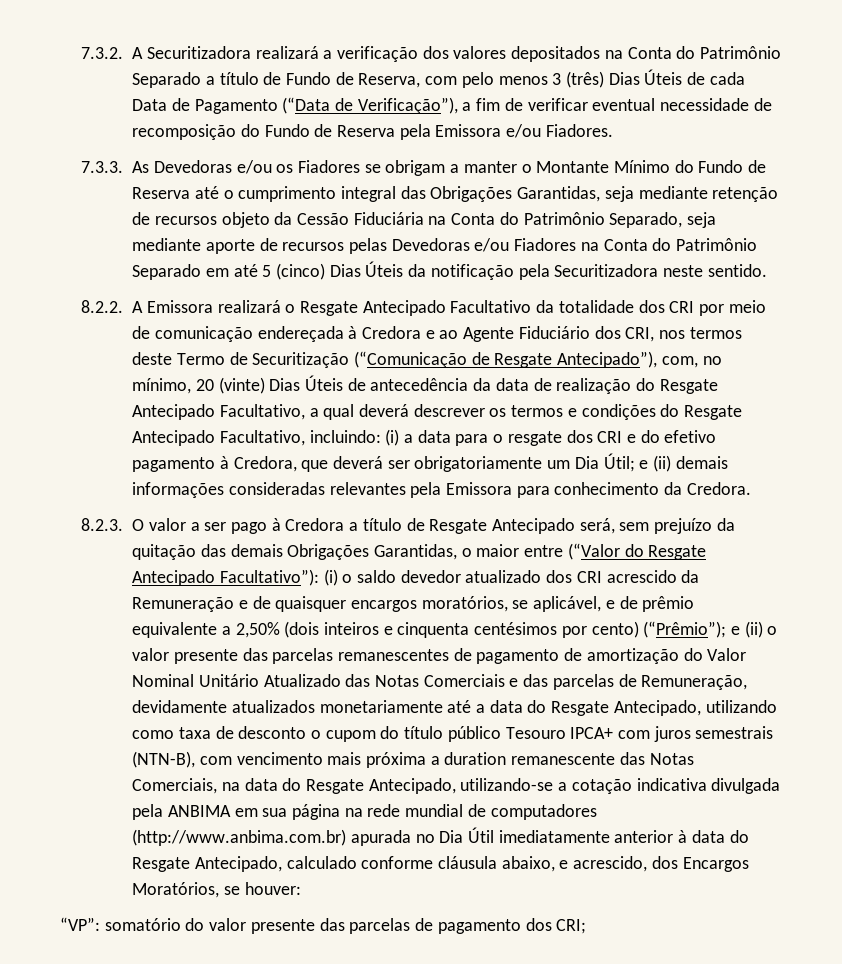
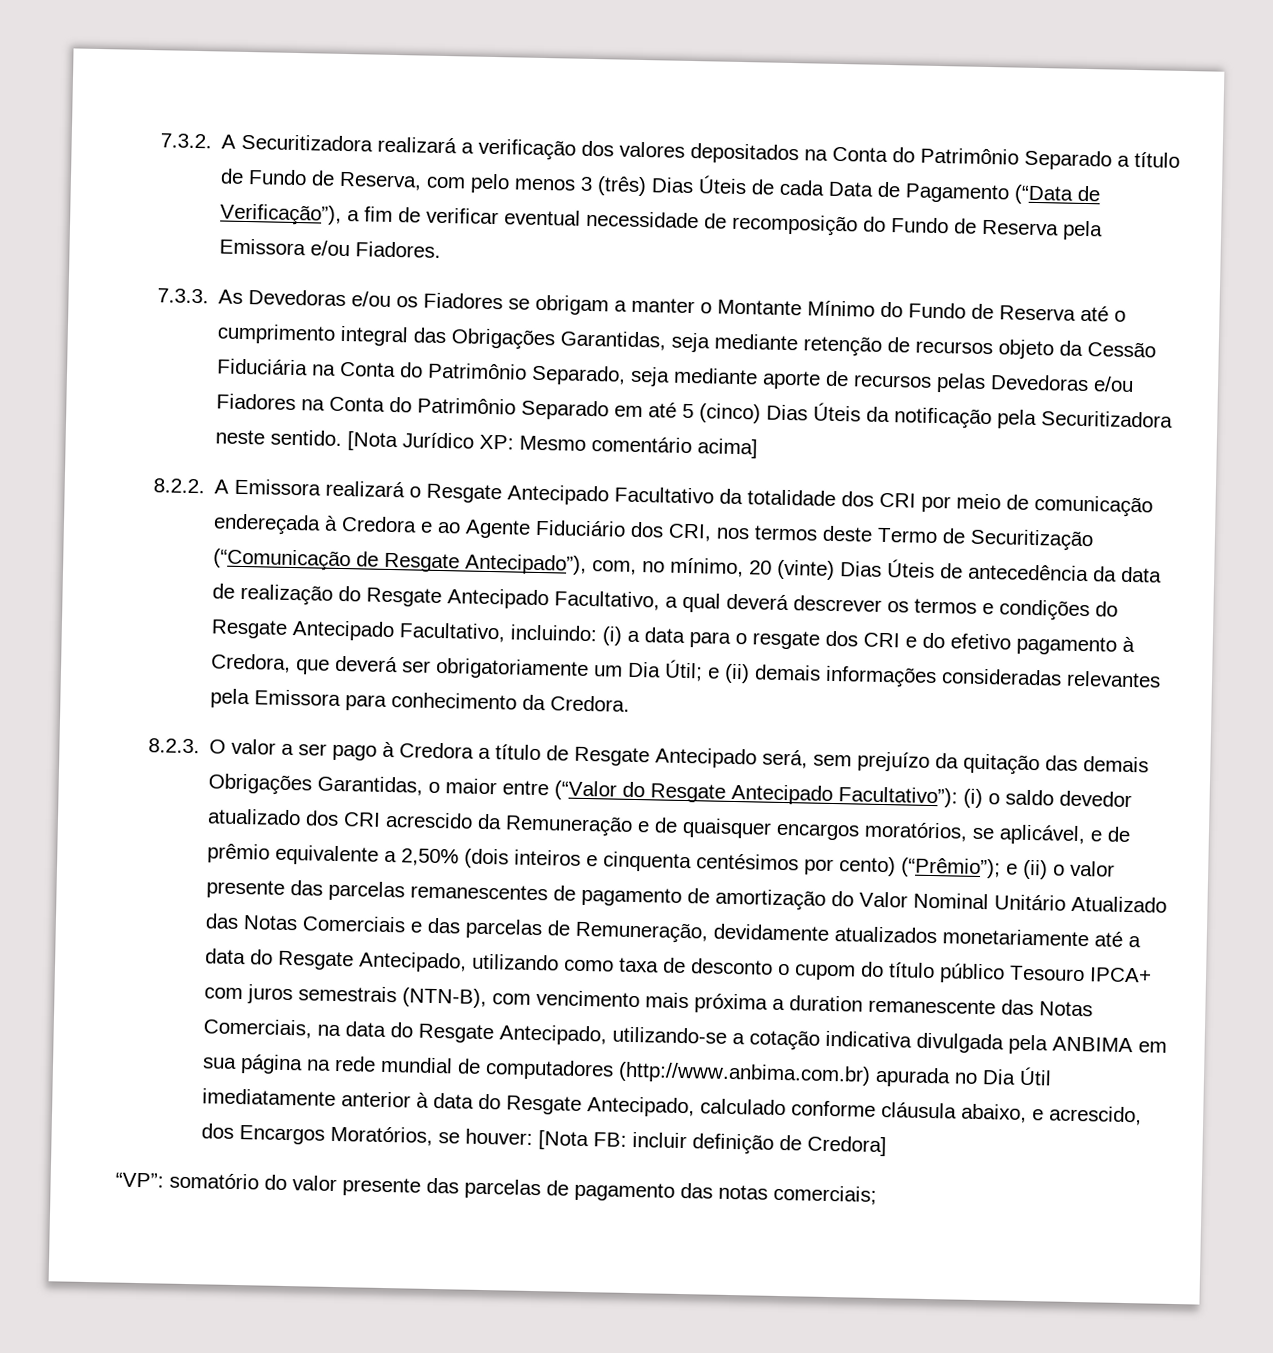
(767, 270) none -> [346,431,758,459] [Nota Jurídico XP: Mesmo comentário acima]
(301, 888) none -> [537,1130,887,1157] [Nota FB: incluir definição de Credora]
[525,918,587,934] dos CRI; -> [680,1182,877,1205] das notas comerciais;

